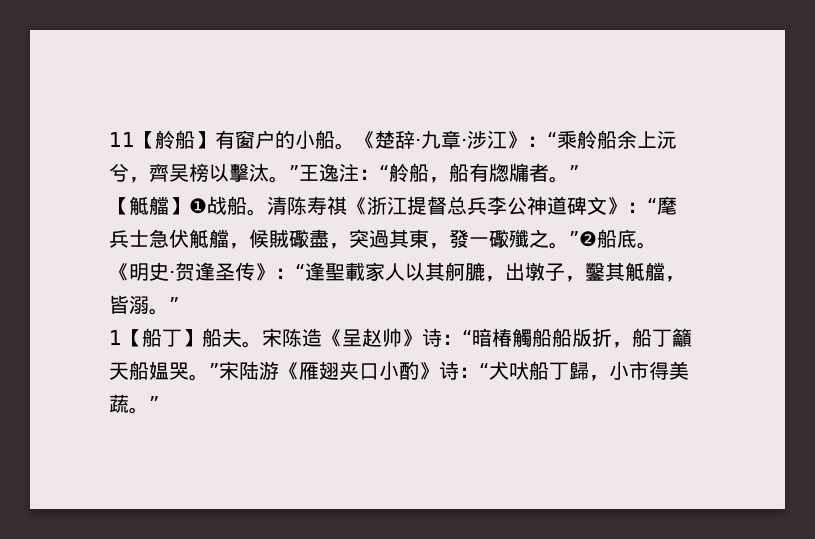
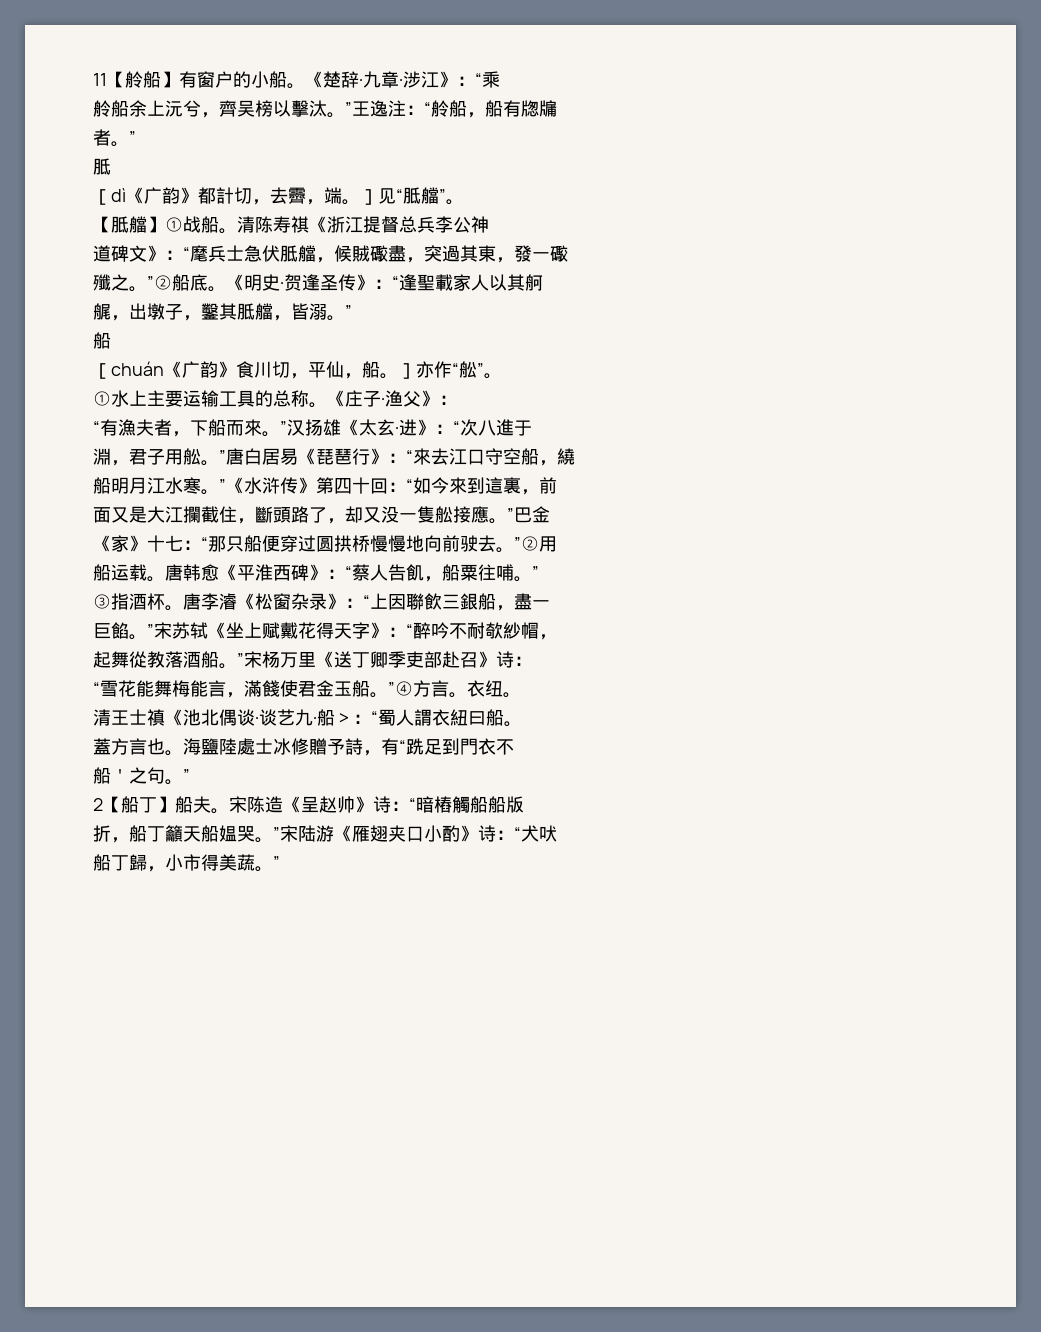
(577, 139) none -> (500, 79) //
(529, 172) none -> (557, 108) //
[109,196,207,215] 【觝艡】❶ -> [93,158,111,175] [93,187,464,205] [93,216,183,233] 胝 // ［dì《广韵》都計切，去霽，端。］见“胝艡”。 // 【胝艡】①
(547, 205) none -> (489, 224) //
[189,229,209,248] 觝 -> [280,245,298,262] 胝
[509,229,597,249] 殲之。”❷ -> [93,274,172,292] // 殲之。”②
[465,262,485,281] 膔 -> [93,303,111,320] // 艉
[625,262,645,281] 觝 -> [237,303,255,320] 胝
[109,330,122,345] 1 -> [93,332,111,349] [93,361,502,379] [93,390,457,408] [93,419,532,437] [93,448,575,466] [93,477,557,495] [93,506,550,524] [93,535,557,553] [93,564,539,582] [93,593,550,611] [93,622,557,640] [93,651,532,669] [93,680,521,698] [93,709,522,727] [93,738,514,756] [93,767,190,785] [93,798,103,811] 船 // ［chuán《广韵》食川切，平仙，船。］亦作“舩”。 // ①水上主要运输工具的总称。《庄子·渔父》： // “有漁夫者，下船而來。”汉扬雄《太玄·进》：“次八進于 // 淵，君子用舩。”唐白居易《琵琶行》：“來去江口守空船，繞 // 船明月江水寒。”《水浒传》第四十回：“如今來到這裏，前 // 面又是大江攔截住，斷頭路了，却又没一隻舩接應。”巴金 // 《家》十七：“那只船便穿过圆拱桥慢慢地向前驶去。”②用 // 船运载。唐韩愈《平淮西碑》：“蔡人告飢，船粟往哺。” // ③指酒杯。唐李濬《松窗杂录》：“上因聯飲三銀船，盡一 // 巨餡。”宋苏轼《坐上赋戴花得天字》：“醉吟不耐欹紗帽， // 起舞從教落酒船。”宋杨万里《送丁卿季吏部赴召》诗： // “雪花能舞梅能言，滿餞使君金玉船。”④方言。衣纽。 // 清王士禛《池北偶谈·谈艺九·船＞：“蜀人謂衣紐曰船。 // 蓋方言也。海鹽陸處士冰修贈予詩，有“跣足到門衣不 // 船＇之句。” // 2
[492,328,512,347] 椿 -> [434,796,452,813] 樁
(592, 337) none -> (524, 804) //
(529, 370) none -> (557, 833) //

